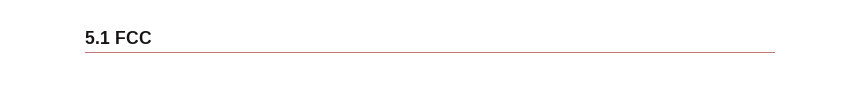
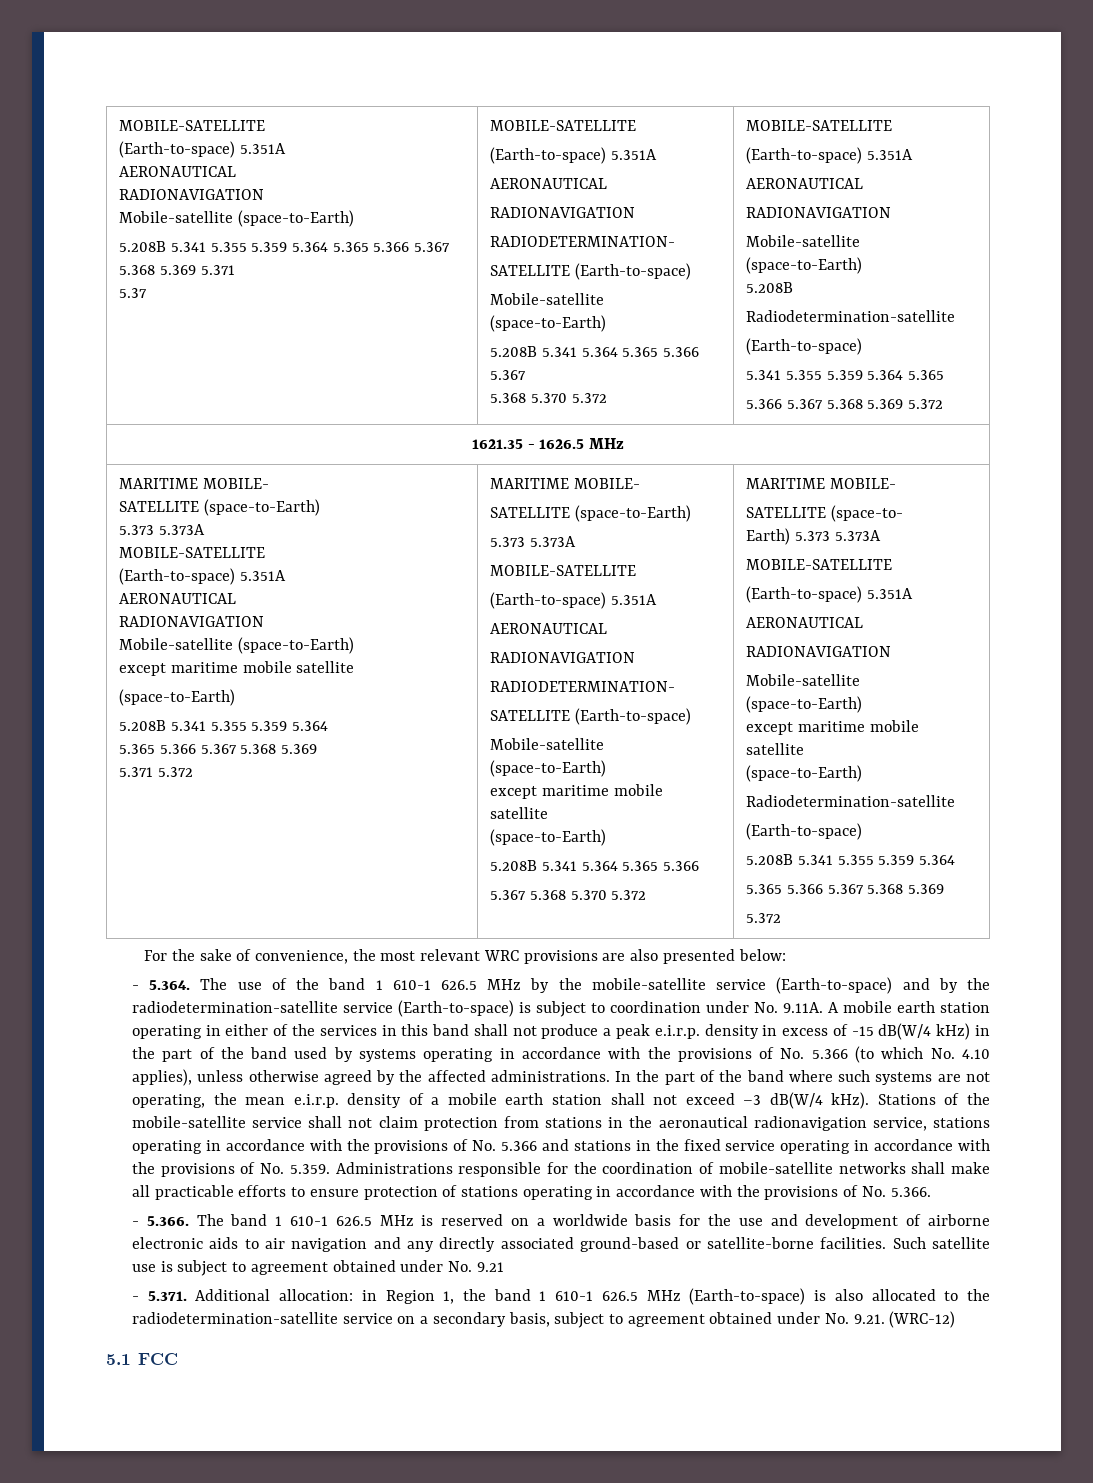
(85, 37) none -> [119,120,266,131] [119,141,286,158] [119,166,237,177] [119,189,265,200] [119,210,354,227] [119,241,451,252] [119,265,235,275] [119,288,148,298] [490,120,637,131] [490,147,657,164] [490,178,608,189] [490,207,636,218] [490,236,676,247] [490,263,691,280] [490,293,605,305] [490,315,607,332] [490,346,699,357] [490,370,527,380] [490,393,607,403] [746,120,893,131] [746,147,913,164] [746,178,864,189] [746,207,892,218] [746,235,861,247] [746,257,863,274] [746,282,794,293] [746,310,956,322] [746,338,863,355] [746,370,944,380] [746,399,943,409] [471,438,625,449] [119,478,269,489] [119,499,320,516] [119,524,205,535] [119,547,266,558] [119,568,286,585] [119,593,237,604] [119,616,265,627] [119,637,354,654] [119,661,355,676] [119,689,236,706] [119,720,328,731] [119,744,317,754] [119,767,193,777] [490,478,640,489] [490,505,691,522] [490,536,576,547] [490,565,637,576] [490,592,657,609] [490,623,608,634] [490,652,636,663] [490,681,676,692] [490,708,691,725] [490,738,605,750] [490,760,607,777] [490,784,663,799] [490,807,549,819] [490,829,607,846] [490,860,699,871] [490,890,647,900] [746,478,896,489] [746,505,903,522] [746,528,881,545] [746,559,893,570] [746,586,913,603] [746,617,864,628] [746,646,892,657] [746,674,861,686] [746,696,863,713] [746,720,919,735] [746,743,805,755] [746,765,863,782] [746,795,956,807] [746,823,863,840] [746,854,955,865] [746,884,944,894] [746,913,782,923] [144,949,786,964] [131,977,991,994] [131,1000,990,1017] [131,1023,990,1040] [131,1046,991,1063] [131,1069,991,1086] [131,1092,990,1109] [131,1116,991,1131] [131,1139,991,1154] [131,1162,991,1177] [131,1185,931,1200] [131,1214,991,1229] [131,1237,991,1252] [131,1260,504,1276] [131,1288,991,1305] [131,1311,956,1328] MOBILE-SATELLITE // (Earth-to-space) 5.351A // AERONAUTICAL // RADIONAVIGATION // Mobile-satellite (space-to-Earth) // 5.208B 5.341 5.355 5.359 5.364 5.365 5.366 5.367 5.368 5.369 5.371 // 5.37 | MOBILE-SATELLITE // (Earth-to-space) 5.351A // AERONAUTICAL // RADIONAVIGATION // RADIODETERMINATION- // SATELLITE (Earth-to-space) // Mobile-satellite (space-to-Earth) // 5.208B 5.341 5.364 5.365 5.366 5.367 // 5.368 5.370 5.372 | MOBILE-SATELLITE // (Earth-to-space) 5.351A // AERONAUTICAL // RADIONAVIGATION // Mobile-satellite (space-to-Earth) // 5.208B // Radiodetermination-satellite // (Earth-to-space) // 5.341 5.355 5.359 5.364 5.365 // 5.366 5.367 5.368 5.369 5.372 // 1621.35 - 1626.5 MHz // MARITIME MOBILE- // SATELLITE (space-to-Earth) // 5.373 5.373A // MOBILE-SATELLITE // (Earth-to-space) 5.351A // AERONAUTICAL // RADIONAVIGATION // Mobile-satellite (space-to-Earth) // except maritime mobile satellite // (space-to-Earth) // 5.208B 5.341 5.355 5.359 5.364 // 5.365 5.366 5.367 5.368 5.369 // 5.371 5.372 | MARITIME MOBILE- // SATELLITE (space-to-Earth) // 5.373 5.373A // MOBILE-SATELLITE // (Earth-to-space) 5.351A // AERONAUTICAL // RADIONAVIGATION // RADIODETERMINATION- // SATELLITE (Earth-to-space) // Mobile-satellite (space-to-Earth) // except maritime mobile satellite // (space-to-Earth) // 5.208B 5.341 5.364 5.365 5.366 // 5.367 5.368 5.370 5.372 | MARITIME MOBILE- // SATELLITE (space-to- // Earth) 5.373 5.373A // MOBILE-SATELLITE // (Earth-to-space) 5.351A // AERONAUTICAL // RADIONAVIGATION // Mobile-satellite (space-to-Earth) // except maritime mobile satellite // (space-to-Earth) // Radiodetermination-satellite // (Earth-to-space) // 5.208B 5.341 5.355 5.359 5.364 // 5.365 5.366 5.367 5.368 5.369 // 5.372 // For the sake of convenience, the most relevant WRC provisions are also presented below: // - 5.364. The use of the band 1 610-1 626.5 MHz by the mobile-satellite service (Earth-to-space) and by the radiodetermination-satellite service (Earth-to-space) is subject to coordination under No. 9.11A. A mobile earth station operating in either of the services in this band shall not produce a peak e.i.r.p. density in excess of -15 dB(W/4 kHz) in the part of the band used by systems operating in accordance with the provisions of No. 5.366 (to which No. 4.10 applies), unless otherwise agreed by the affected administrations. In the part of the band where such systems are not operating, the mean e.i.r.p. density of a mobile earth station shall not exceed –3 dB(W/4 kHz). Stations of the mobile-satellite service shall not claim protection from stations in the aeronautical radionavigation service, stations operating in accordance with the provisions of No. 5.366 and stations in the fixed service operating in accordance with the provisions of No. 5.359. Administrations responsible for the coordination of mobile-satellite networks shall make all practicable efforts to ensure protection of stations operating in accordance with the provisions of No. 5.366. // - 5.366. The band 1 610-1 626.5 MHz is reserved on a worldwide basis for the use and development of airborne electronic aids to air navigation and any directly associated ground-based or satellite-borne facilities. Such satellite use is subject to agreement obtained under No. 9.21 // - 5.371. Additional allocation: in Region 1, the band 1 610-1 626.5 MHz (Earth-to-space) is also allocated to the radiodetermination-satellite service on a secondary basis, subject to agreement obtained under No. 9.21. (WRC-12) //

